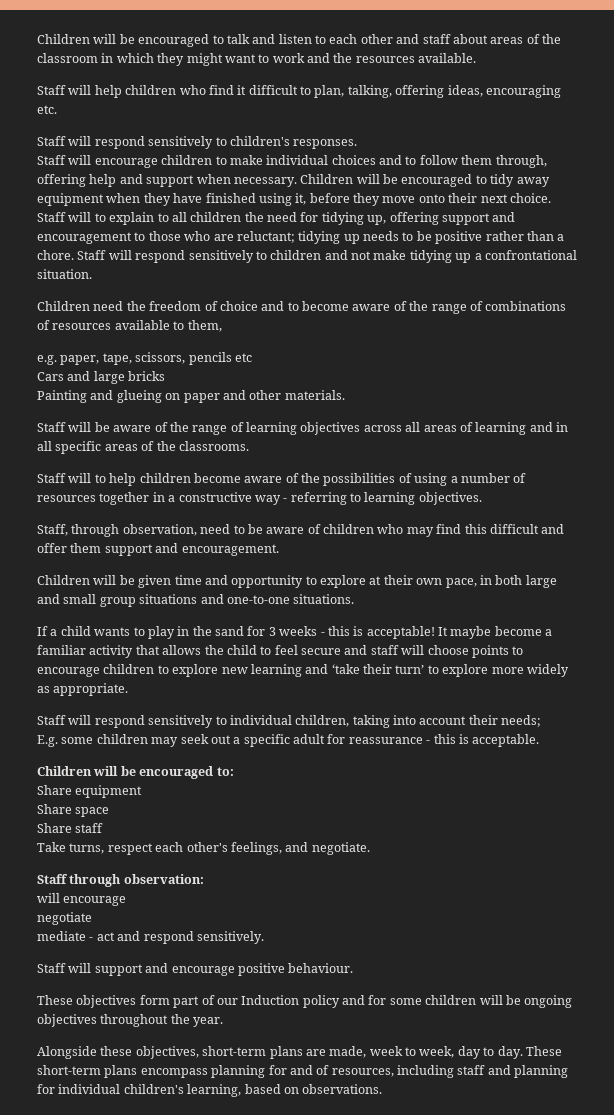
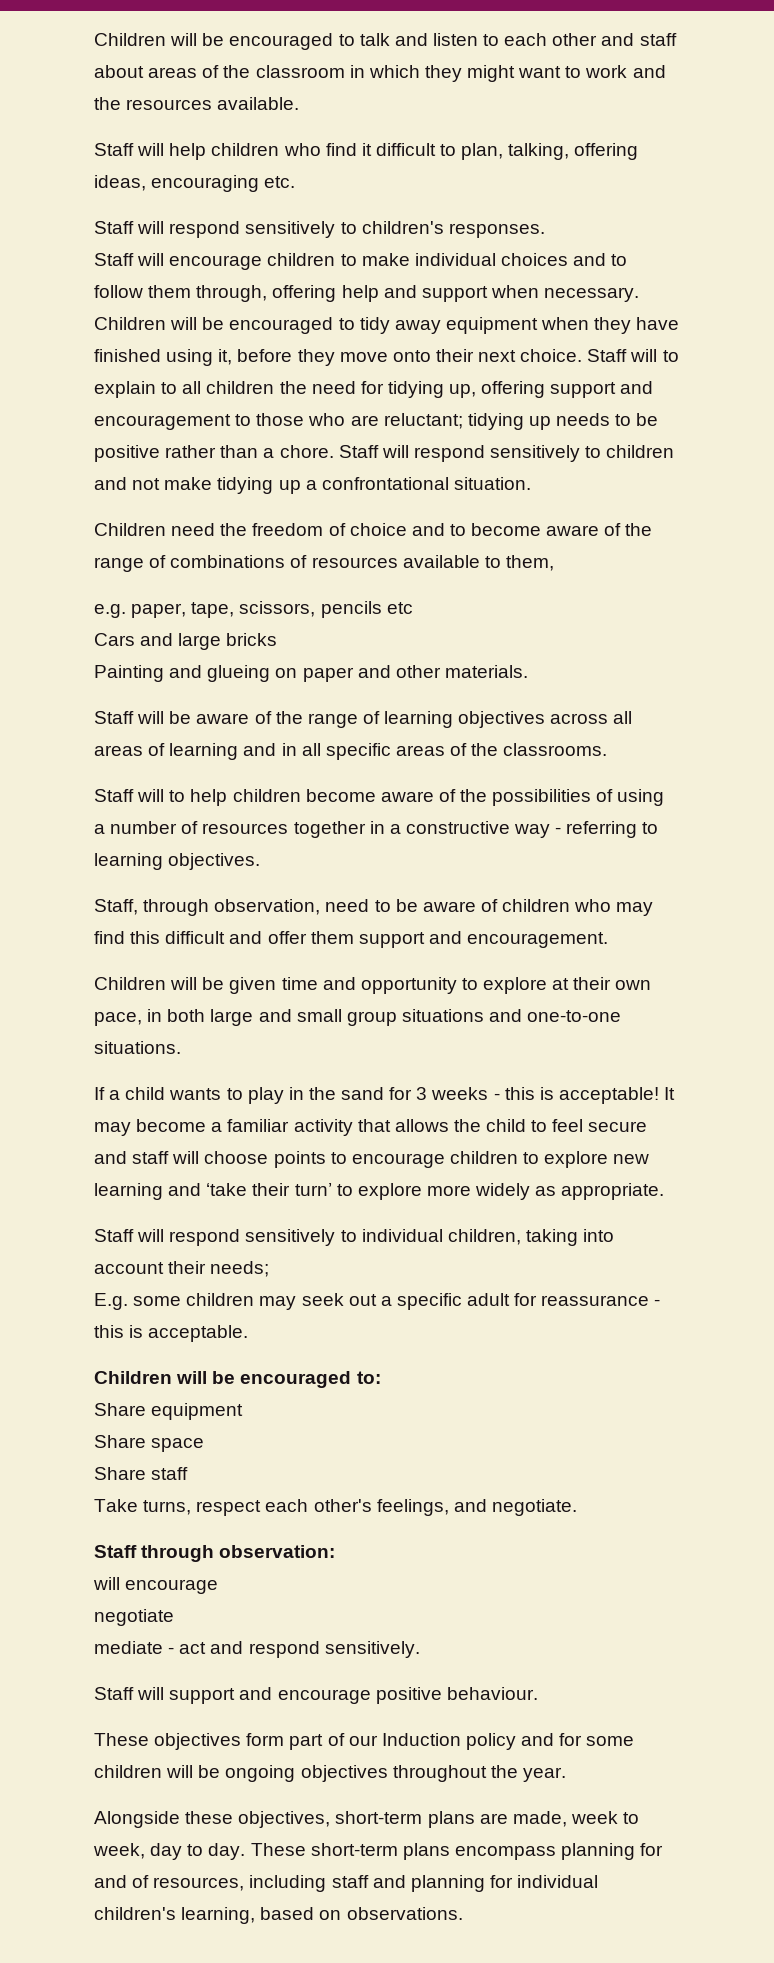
[450,626,492,639] maybe -> [94,1122,131,1136] may

